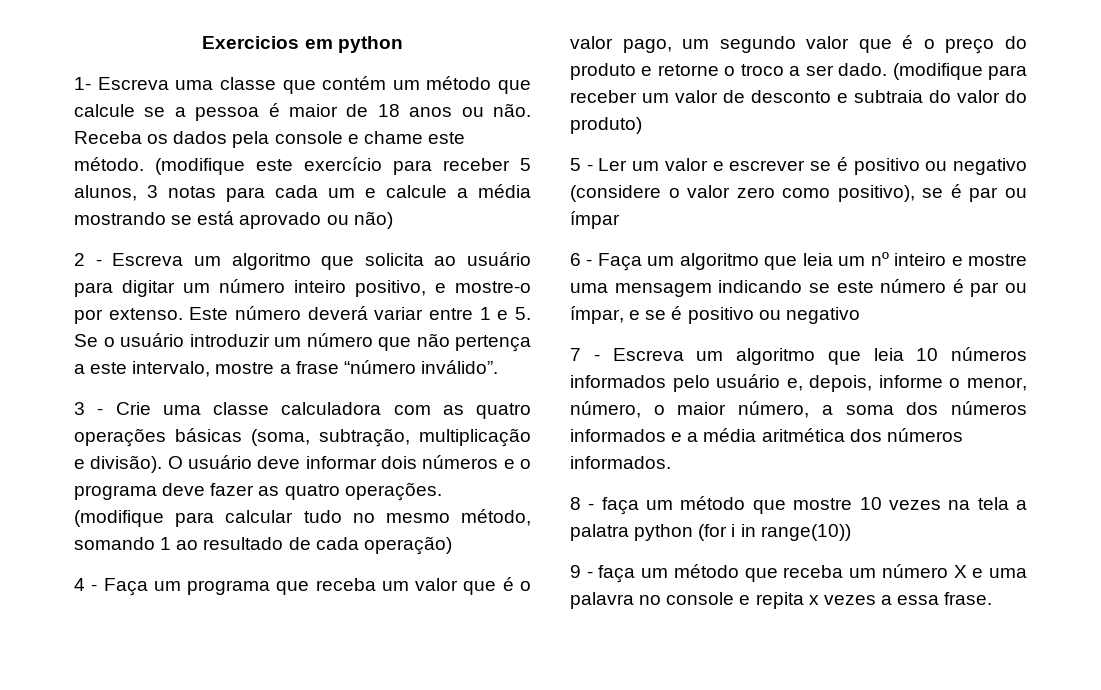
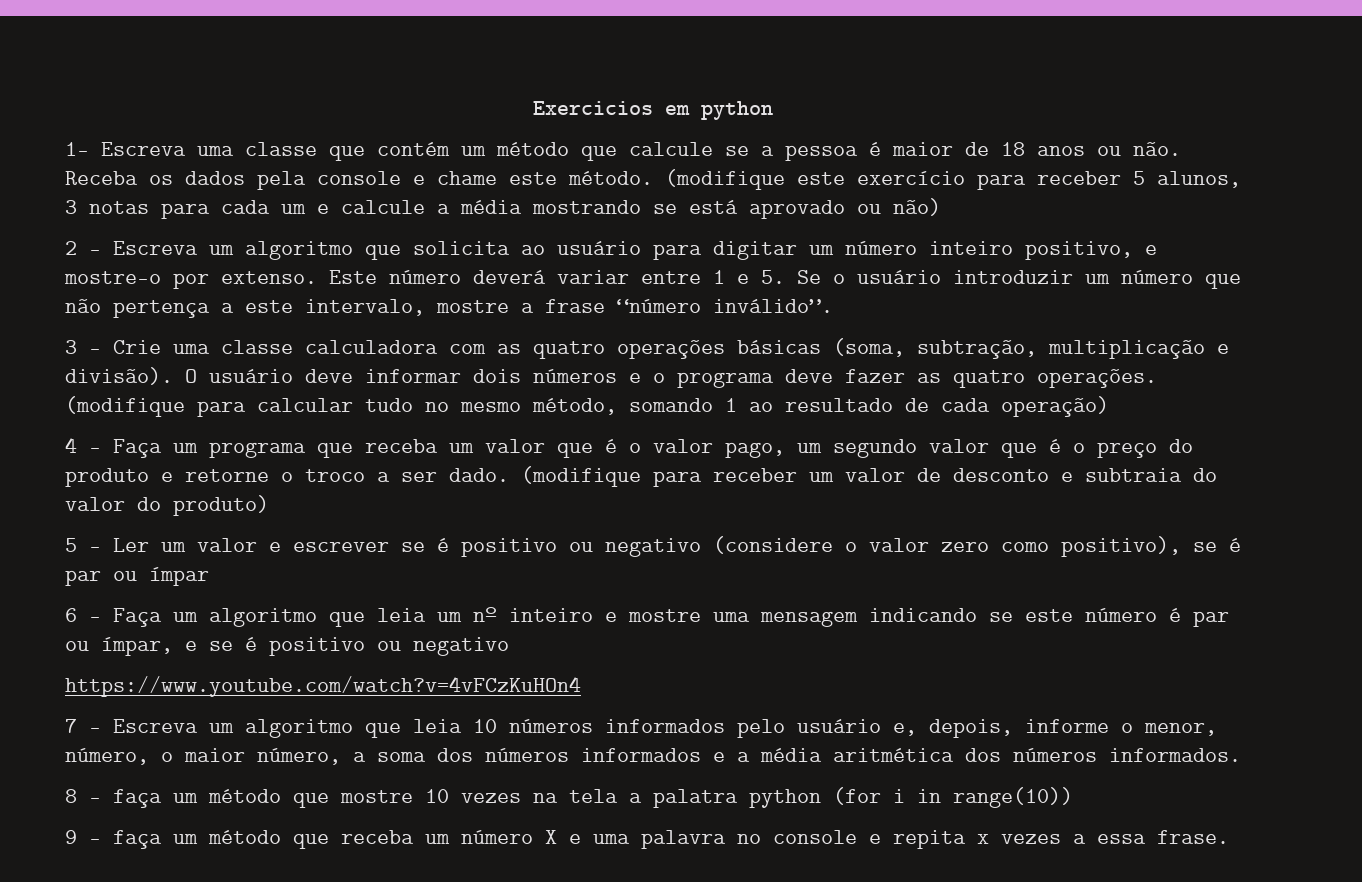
(860, 315) none -> [65,676,581,697] // https://www.youtube.com/watch?v=4vFCzKuHOn4

